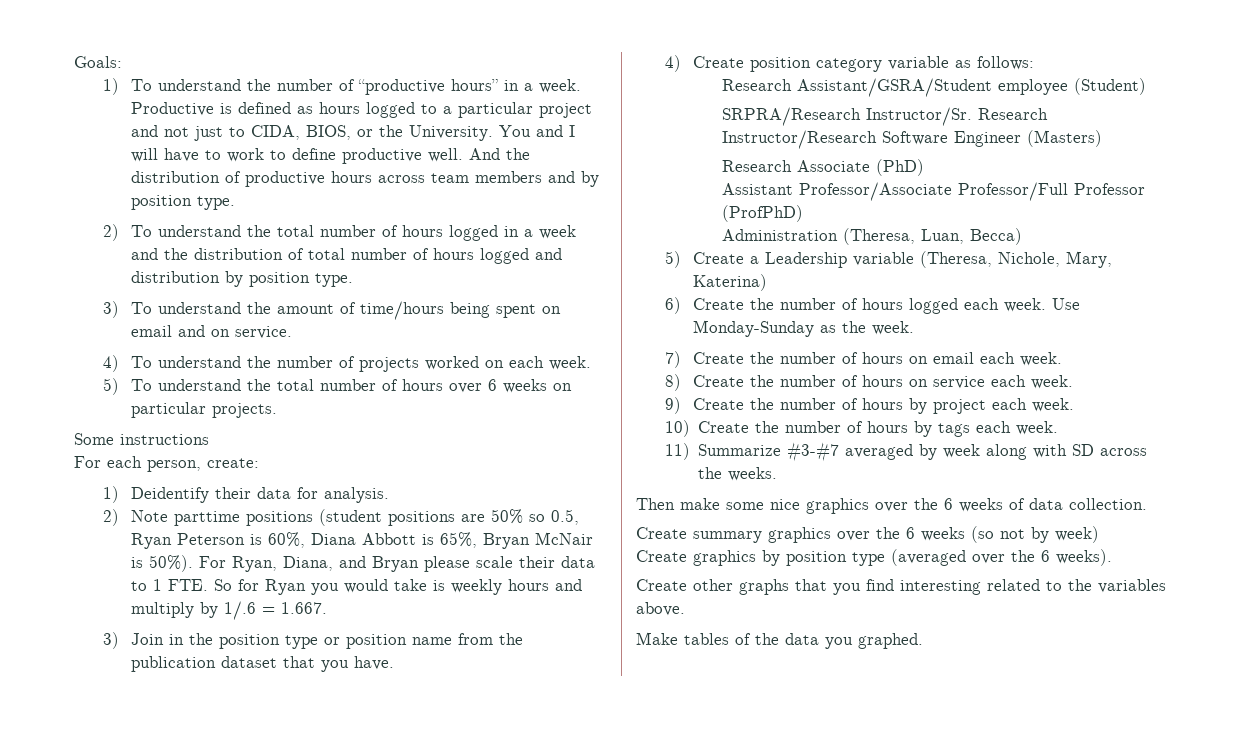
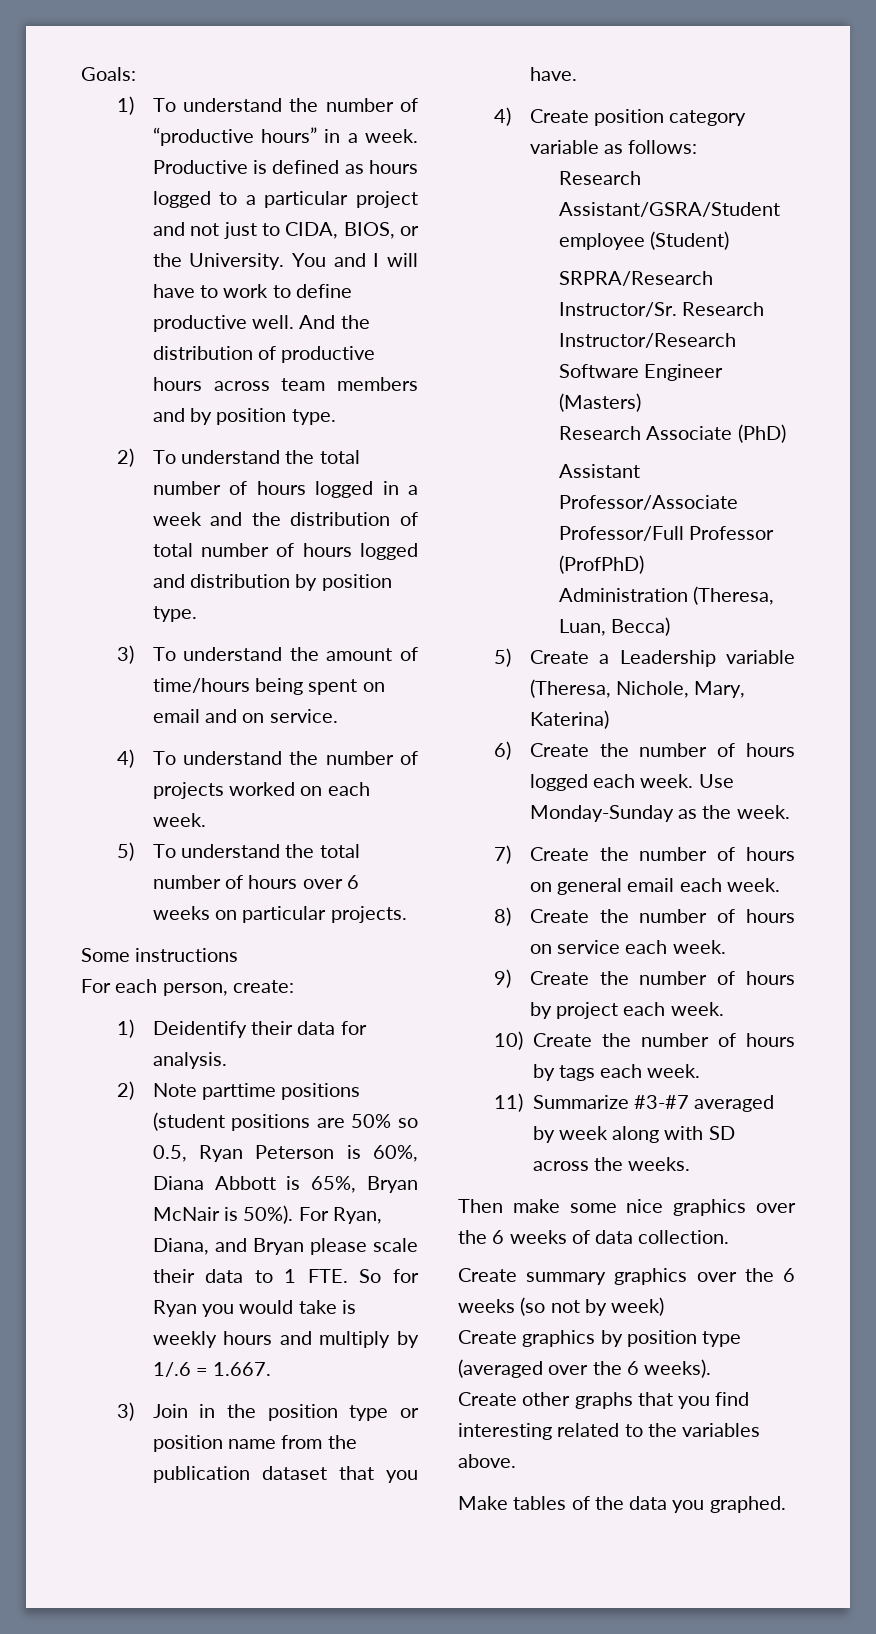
(929, 360) none -> [557,878,623,895] general

